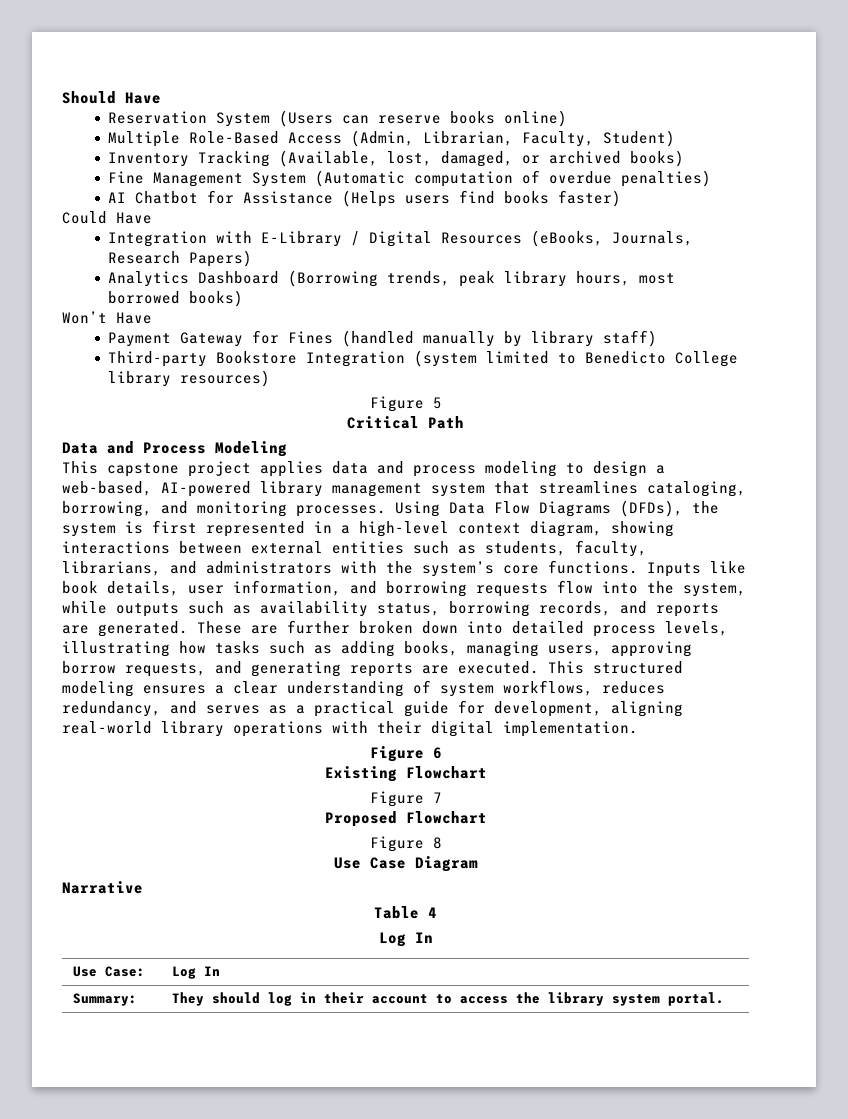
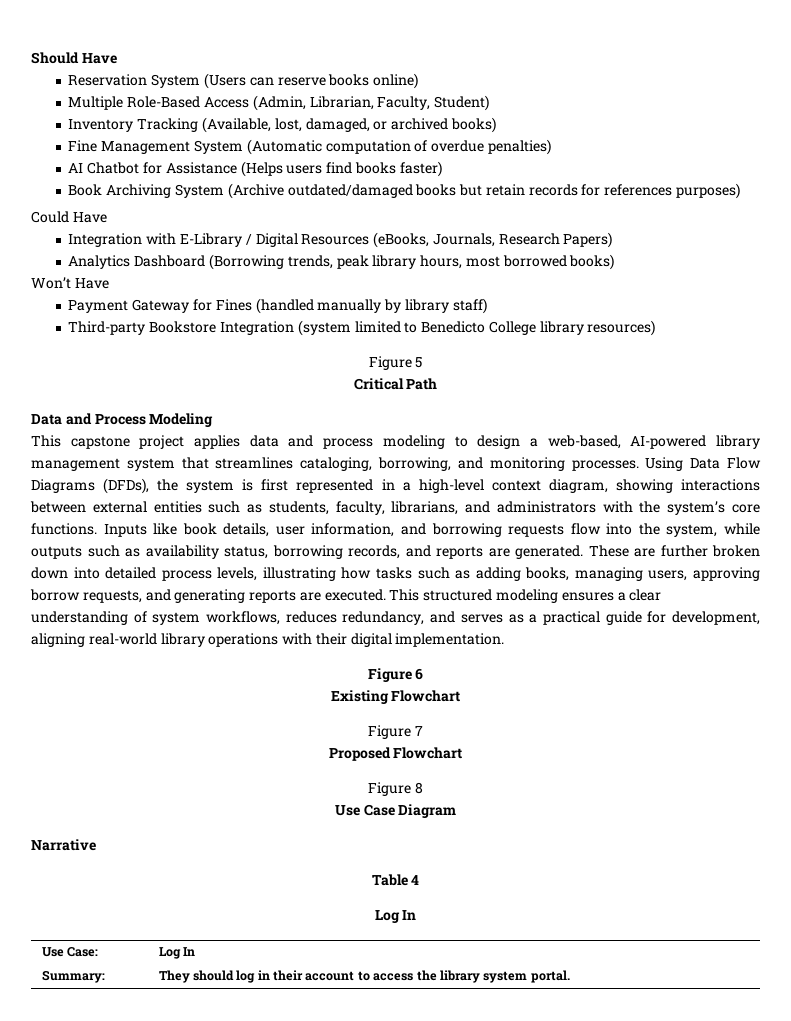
(622, 198) none -> [68,183,741,199] // Book Archiving System (Archive outdated/damaged books but retain records for references purposes)

